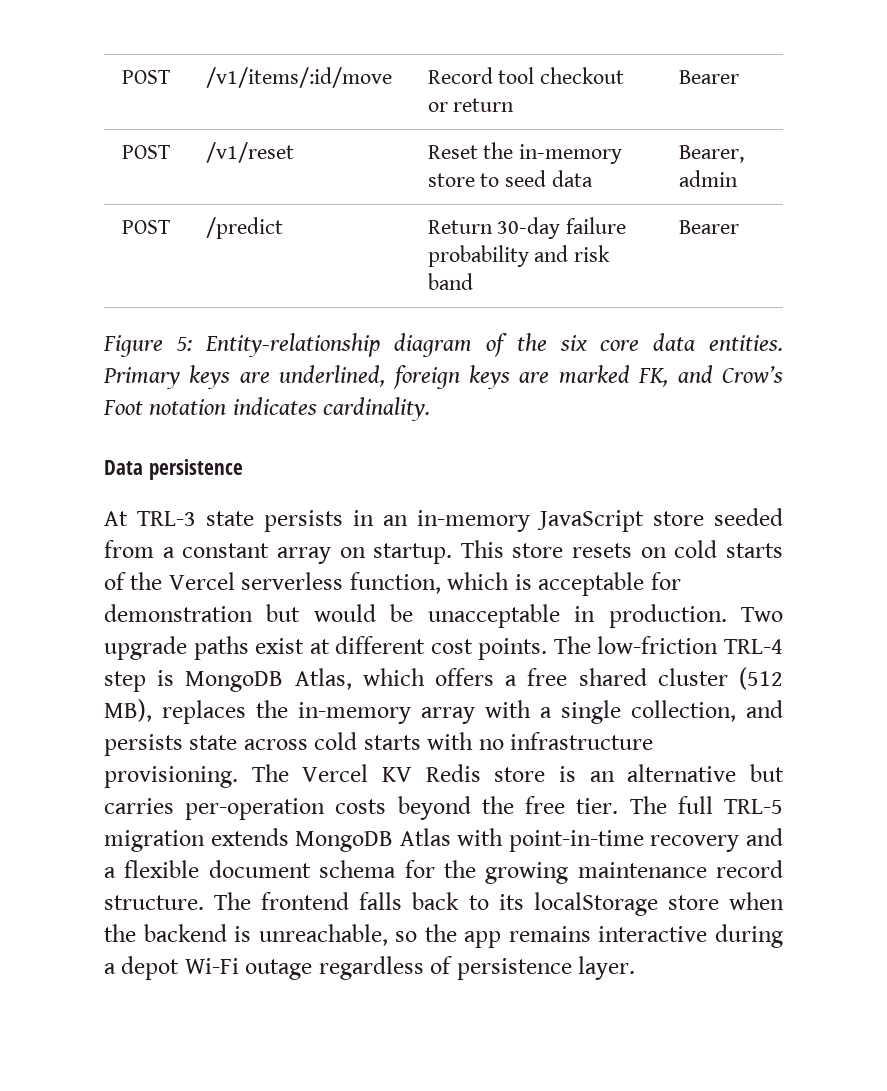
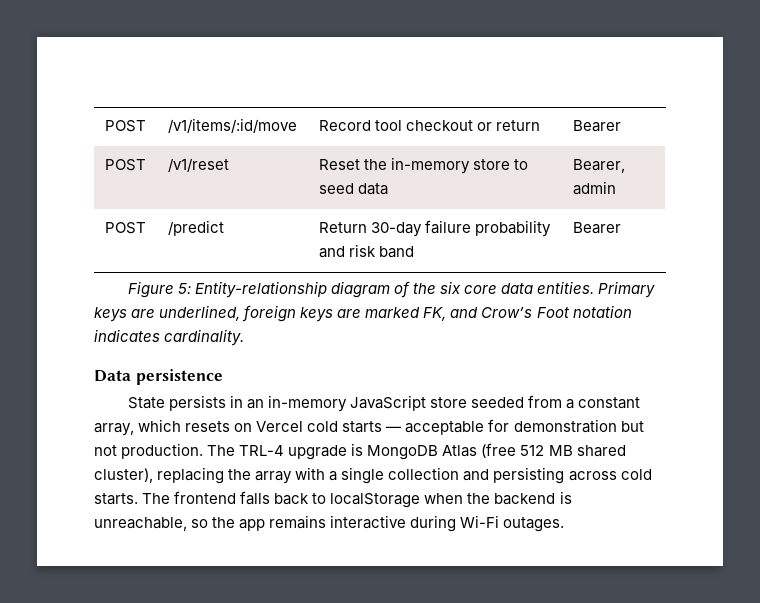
[104,511,254,526] At TRL-3 state -> [127,397,165,409] State
[276,540,564,564] array on startup. This store -> [94,419,182,436] array, which
[674,540,783,558] [104,572,681,596] [104,604,784,628] [104,636,783,660] [104,667,783,692] [104,699,783,724] [104,732,654,756] [104,764,784,788] [104,796,783,820] [104,828,783,852] [104,860,783,884] [104,895,204,910] cold starts of the Vercel serverless function, which is acceptable for demonstration but would be unacceptable in production. Two upgrade paths exist at different cost points. The low-friction TRL-4 step is MongoDB Atlas, which offers a free shared cluster (512 MB), replaces the in-memory array with a single collection, and persists state across cold starts with no infrastructure provisioning. The Vercel KV Redis store is an alternative but carries per-operation costs beyond the free tier. The full TRL-5 migration extends MongoDB Atlas with point-in-time recovery and a flexible document schema for the growing maintenance record structure. -> [256,419,644,435] [94,443,626,460] [94,467,652,484] [94,493,138,505] Vercel cold starts — acceptable for demonstration but not production. The TRL-4 upgrade is MongoDB Atlas (free 512 MB shared cluster), replacing the array with a single collection and persisting across cold starts.
[498,892,719,916] its localStorage store -> [330,493,421,508] localStorage
[104,956,636,980] a depot Wi-Fi outage regardless of persistence layer. -> [460,515,565,532] Wi-Fi outages.

